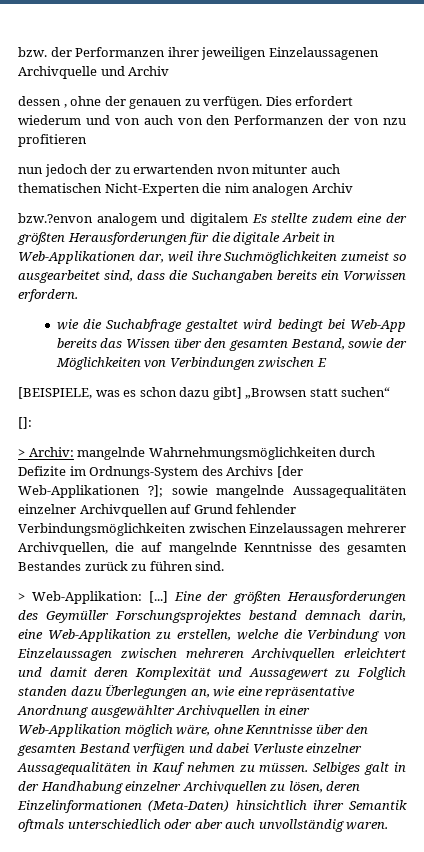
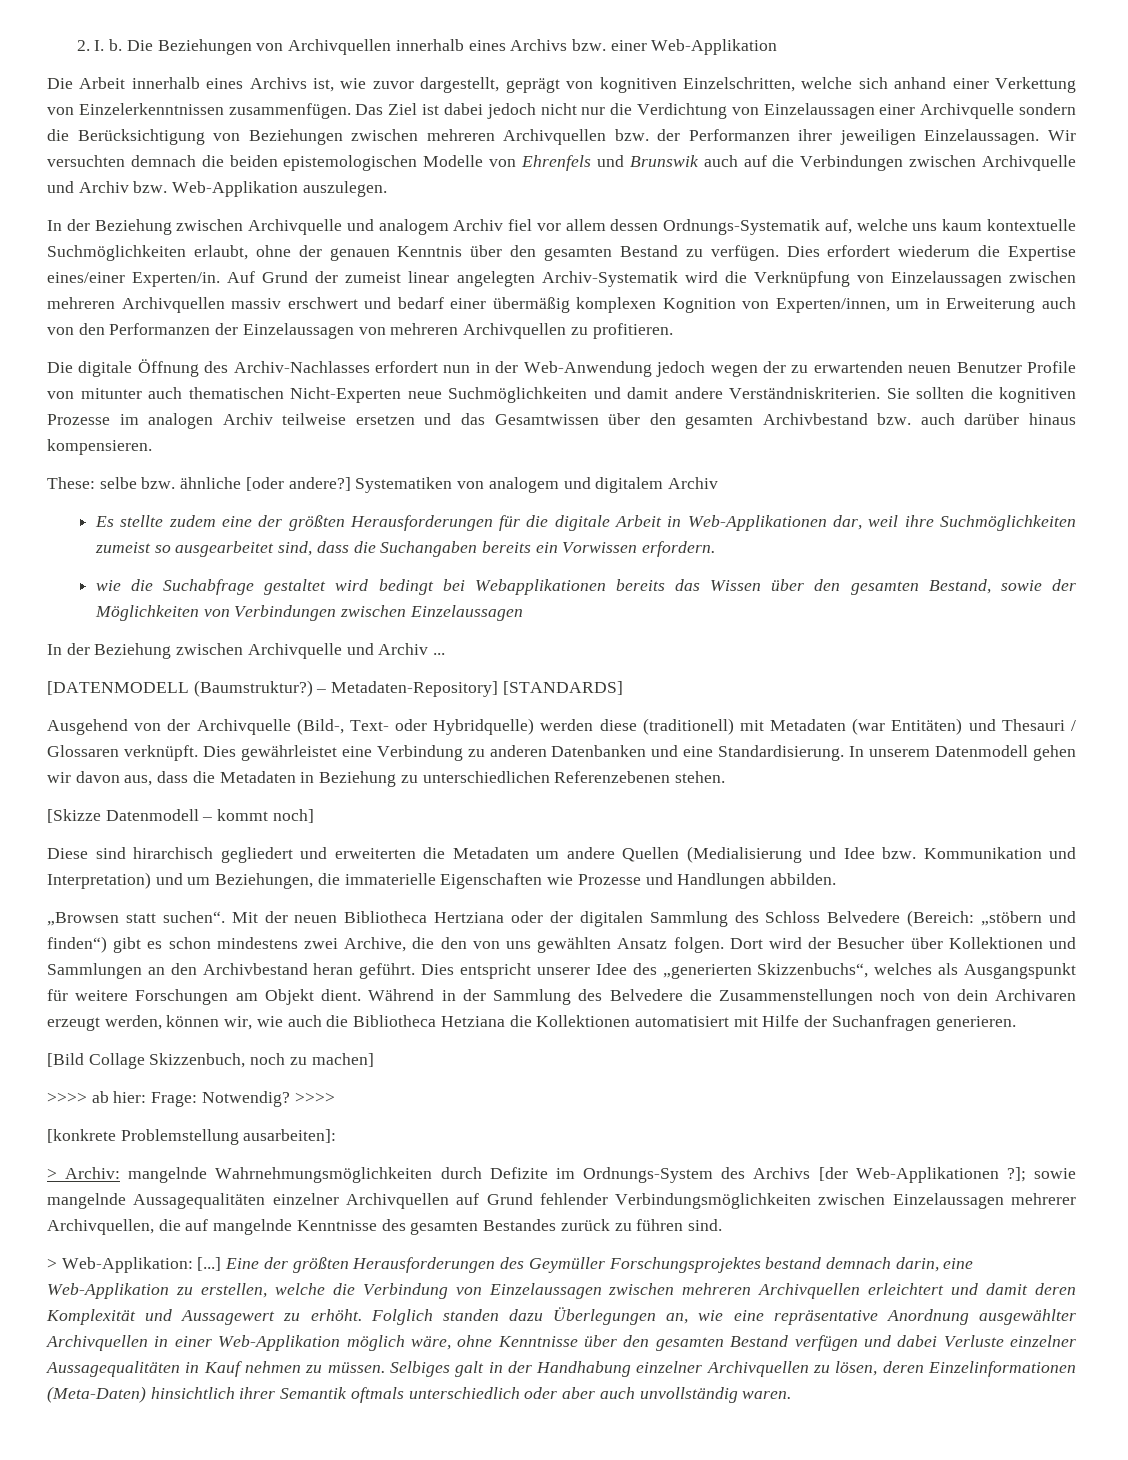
(18, 52) none -> [76,39,778,55] [47,77,1076,93] [47,103,1076,119] [47,129,607,145] 2. I. b. Die Beziehungen von Archivquellen innerhalb eines Archivs bzw. einer Web-Applikation // Die Arbeit innerhalb eines Archivs ist, wie zuvor dargestellt, geprägt von kognitiven Einzelschritten, welche sich anhand einer Verkettung von Einzelerkenntnissen zusammenfügen. Das Ziel ist dabei jedoch nicht nur die Verdichtung von Einzelaussagen einer Archivquelle sondern die Berücksichtigung von Beziehungen zwischen mehreren Archivquellen
[268,47,379,60] [18,66,170,79] [18,96,183,109] Einzelaussagenen Archivquelle und Archiv // dessen , ohne der genauen -> [924,129,1076,145] [47,155,1076,171] [47,181,387,197] [47,219,1076,235] [47,245,678,261] Einzelaussagen. Wir versuchten demnach die beiden epistemologischen Modelle von Ehrenfels und Brunswik auch auf die Verbindungen zwischen Archivquelle und Archiv bzw. Web-Applikation auszulegen. // In der Beziehung zwischen Archivquelle und analogem Archiv fiel vor allem dessen Ordnungs-Systematik auf, welche uns kaum kontextuelle Suchmöglichkeiten erlaubt, ohne der genauen Kenntnis über den gesamten Bestand
[85,115,140,125] und von -> [978,245,1076,261] [47,271,1076,287] [47,297,1036,313] die Expertise eines/einer Experten/in. Auf Grund der zumeist linear angelegten Archiv-Systematik wird die Verknüpfung von Einzelaussagen zwischen mehreren Archivquellen massiv erschwert und bedarf einer übermäßig komplexen Kognition von Experten/innen, um in Erweiterung
[354,118,406,125] [18,134,87,147] [18,164,340,177] [18,183,353,196] [18,213,93,223] von nzu profitieren // nun jedoch der zu erwartenden nvon mitunter auch thematischen Nicht-Experten die nim analogen Archiv // bzw.?envon -> [242,323,673,339] [47,359,1076,377] [47,387,1076,403] [47,413,1076,429] [47,439,152,455] [47,477,485,493] Einzelaussagen von mehreren Archivquellen zu profitieren. // Die digitale Öffnung des Archiv-Nachlasses erfordert nun in der Web-Anwendung jedoch wegen der zu erwartenden neuen Benutzer Profile von mitunter auch thematischen Nicht-Experten neue Suchmöglichkeiten und damit andere Verständniskriterien. Sie sollten die kognitiven Prozesse im analogen Archiv teilweise ersetzen und das Gesamtwissen über den gesamten Archivbestand bzw. auch darüber hinaus kompensieren. // These: selbe bzw. ähnliche [oder andere?] Systematiken von
(248, 219) none -> [667,477,718,489] Archiv //
[350,319,406,332] Web-App -> [474,579,606,595] Webapplikationen
[316,358,327,367] [18,387,391,400] [18,417,32,429] E // [BEISPIELE, was es schon dazu gibt] „Browsen statt suchen“ // []: -> [409,605,523,621] [47,643,446,659] [47,680,623,697] [47,718,1076,735] [47,745,1076,761] [47,771,725,787] [47,809,314,823] [47,846,1076,863] [47,872,836,889] [47,910,1076,927] [47,936,1077,953] [47,963,1076,979] [47,989,1077,1005] [47,1015,1016,1031] [47,1053,374,1069] [47,1091,335,1107] [47,1129,337,1145] Einzelaussagen // In der Beziehung zwischen Archivquelle und Archiv ... // [DATENMODELL (Baumstruktur?) – Metadaten-Repository] [STANDARDS] // Ausgehend von der Archivquelle (Bild-, Text- oder Hybridquelle) werden diese (traditionell) mit Metadaten (war Entitäten) und Thesauri / Glossaren verknüpft. Dies gewährleistet eine Verbindung zu anderen Datenbanken und eine Standardisierung. In unserem Datenmodell gehen wir davon aus, dass die Metadaten in Beziehung zu unterschiedlichen Referenzebenen stehen. // [Skizze Datenmodell – kommt noch] // Diese sind hirarchisch gegliedert und erweiterten die Metadaten um andere Quellen (Medialisierung und Idee bzw. Kommunikation und Interpretation) und um Beziehungen, die immaterielle Eigenschaften wie Prozesse und Handlungen abbilden. // „Browsen statt suchen“. Mit der neuen Bibliotheca Hertziana oder der digitalen Sammlung des Schloss Belvedere (Bereich: „stöbern und finden“) gibt es schon mindestens zwei Archive, die den von uns gewählten Ansatz folgen. Dort wird der Besucher über Kollektionen und Sammlungen an den Archivbestand heran geführt. Dies entspricht unserer Idee des „generierten Skizzenbuchs“, welches als Ausgangspunkt für weitere Forschungen am Objekt dient. Während in der Sammlung des Belvedere die Zusammenstellungen noch von dein Archivaren erzeugt werden, können wir, wie auch die Bibliotheca Hetziana die Kollektionen automatisiert mit Hilfe der Suchanfragen generieren. // [Bild Collage Skizzenbuch, noch zu machen] // >>>> ab hier: Frage: Notwendig? >>>> // [konkrete Problemstellung ausarbeiten]:
(351, 673) none -> [310,1309,362,1321] erhöht.

